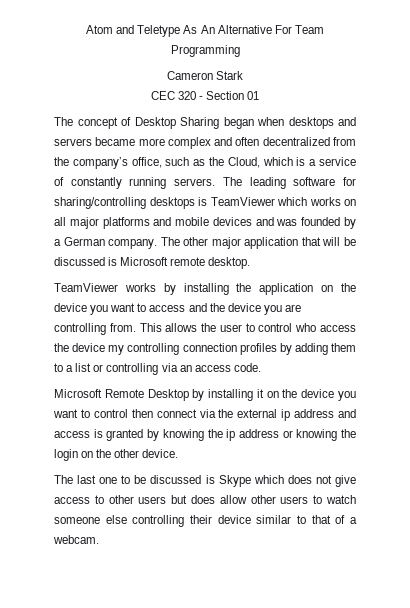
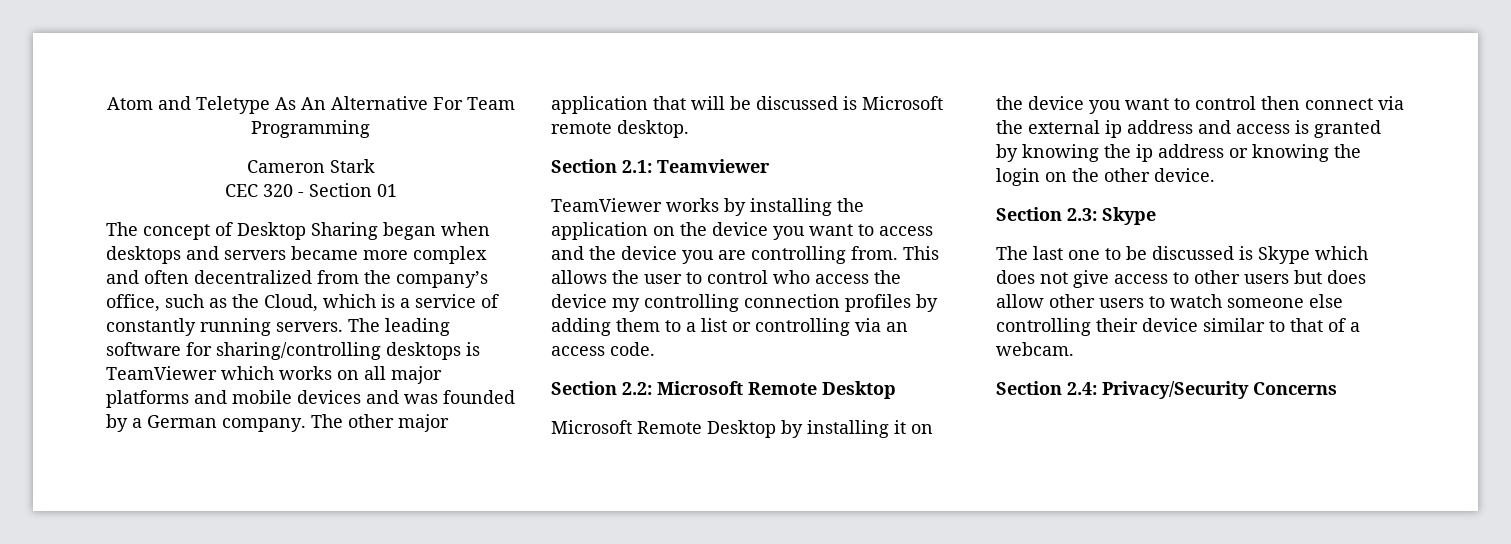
(251, 263) none -> [551,159,770,173] // Section 2.1: Teamviewer
(261, 367) none -> [551,381,896,399] // Section 2.2: Microsoft Remote Desktop
(179, 453) none -> [996,207,1156,225] // Section 2.3: Skype
(99, 539) none -> [996,381,1337,399] // Section 2.4: Privacy/Security Concerns

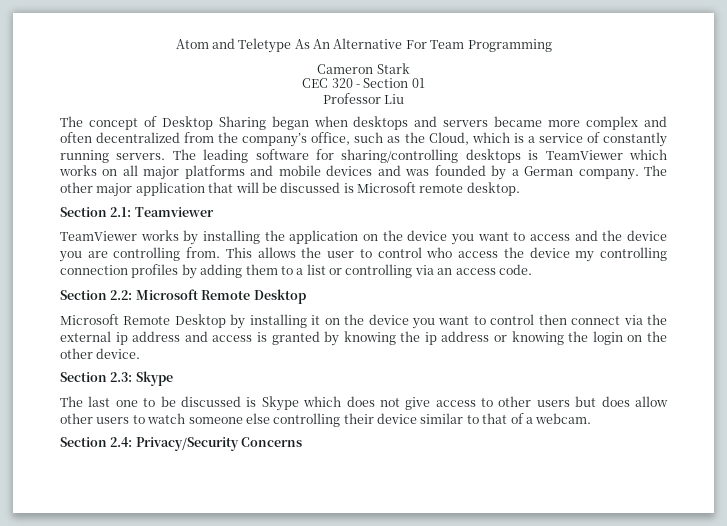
(397, 190) none -> [322,93,405,104] // Professor Liu

